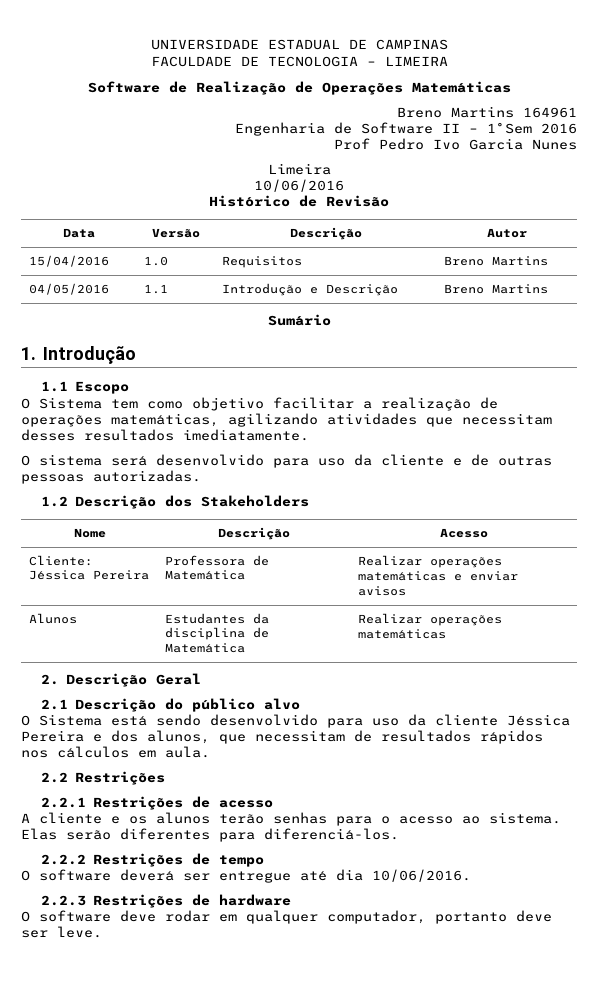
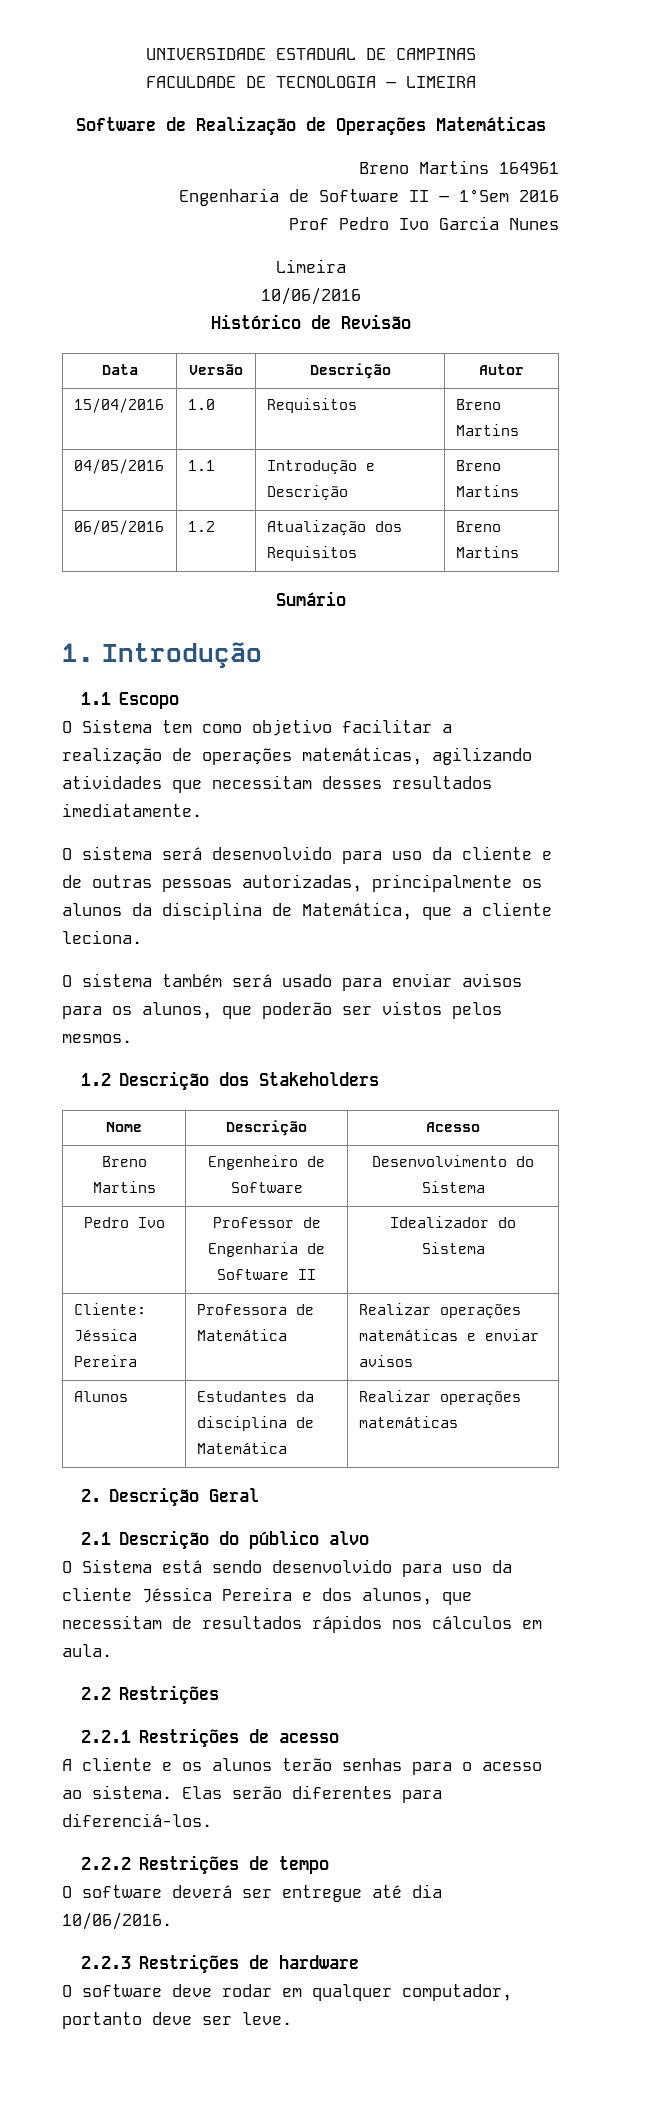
(548, 289) none -> [73,520,164,535] [187,521,215,532] [266,520,402,535] [266,546,357,561] [455,521,501,532] [455,546,519,558] // 06/05/2016 | 1.2 | Atualização dos Requisitos | Breno Martins
[93,470,201,482] autorizadas. -> [242,874,542,892] [62,902,552,920] [62,930,142,944] [62,973,522,991] [62,1001,502,1019] [62,1034,132,1043] autorizadas, principalmente os alunos da disciplina de Matemática, que a cliente leciona. // O sistema também será usado para enviar avisos para os alunos, que poderão ser vistos pelos mesmos.
(488, 533) none -> [101,1156,147,1167] [92,1181,156,1193] [208,1155,325,1170] [230,1182,303,1193] [372,1155,534,1167] [421,1181,485,1193] [83,1217,165,1228] [212,1217,321,1228] [208,1242,325,1257] [217,1269,316,1280] [390,1216,516,1228] [421,1242,485,1254] // Breno Martins | Engenheiro de Software | Desenvolvimento do Sistema // Pedro Ivo | Professor de Engenharia de Software II | Idealizador do Sistema

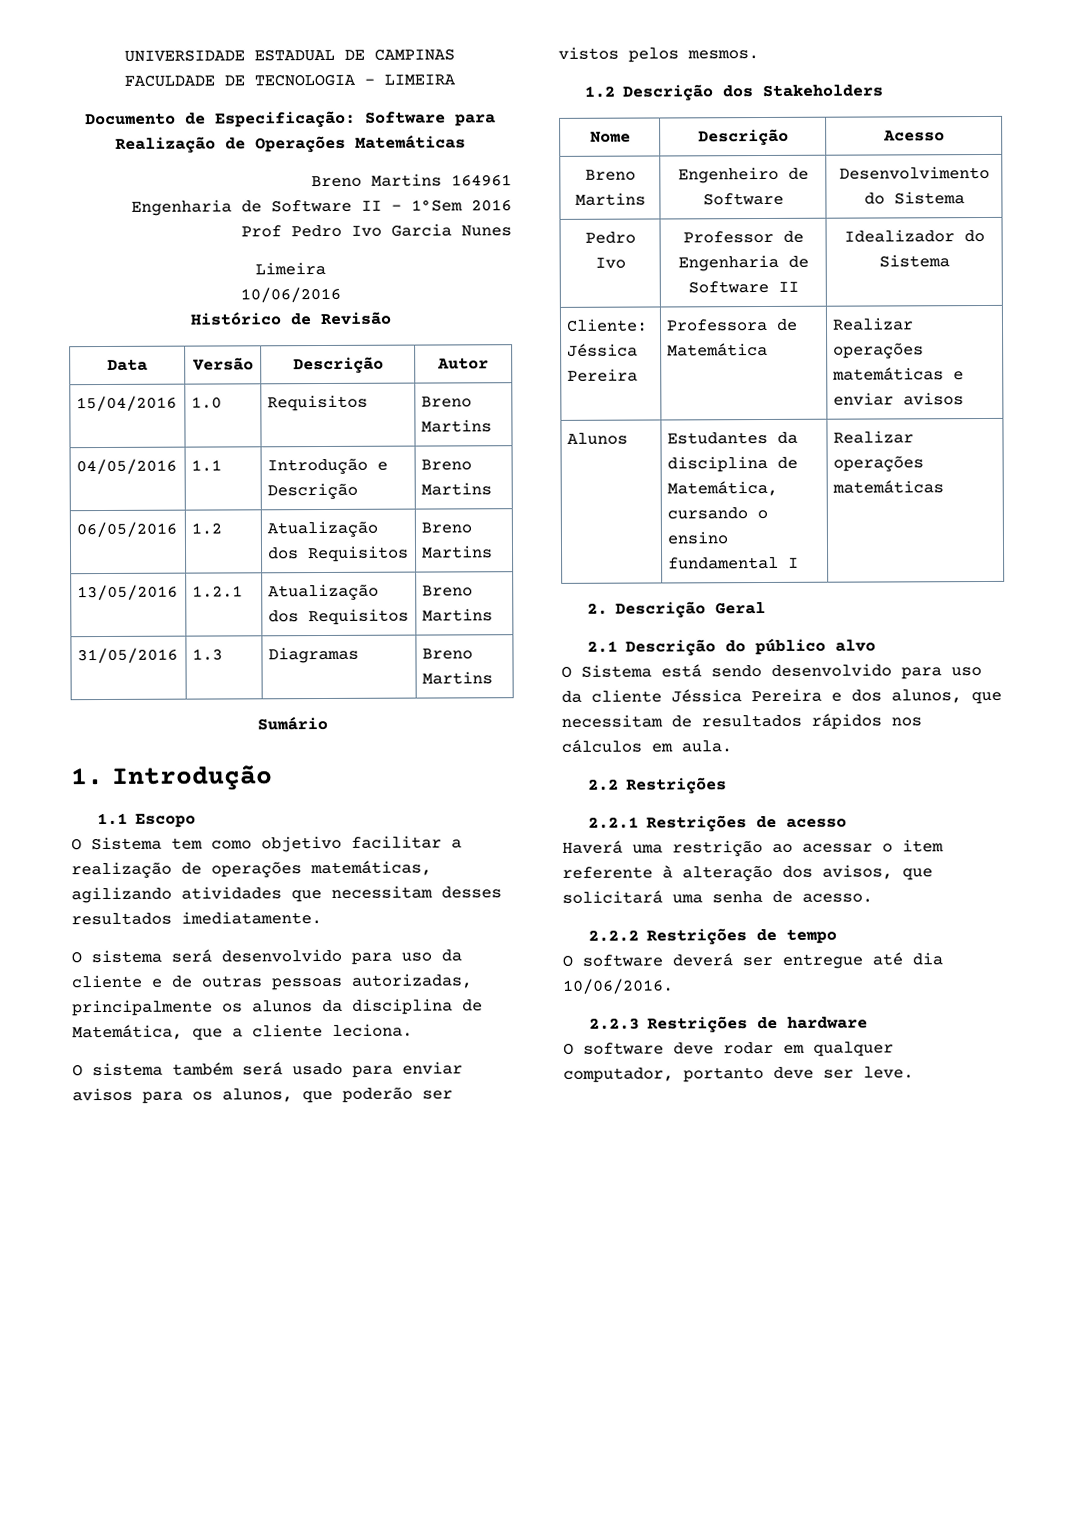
[75,117,186,131] Software de -> [84,110,496,128] Documento de Especificação: Software para
(519, 552) none -> [77,584,179,601] [192,585,244,598] [268,583,380,601] [268,608,410,626] [422,585,474,597] [422,608,494,622] [77,647,179,664] [192,648,224,661] [268,646,360,664] [422,648,474,660] [422,671,494,685] // 13/05/2016 | 1.2.1 | Atualização dos Requisitos | Breno Martins // 31/05/2016 | 1.3 | Diagramas | Breno Martins
[196,1442,287,1454] Matemática -> [667,480,779,497] [667,507,769,520] [667,531,729,545] [668,556,800,570] Matemática, cursando o ensino fundamental I
[62,1757,542,1775] [62,1785,442,1803] [62,1813,212,1827] A cliente e os alunos terão senhas para o acesso ao sistema. Elas serão diferentes para diferenciá-los. -> [562,839,944,857] [562,864,933,882] [562,890,873,904] Haverá uma restrição ao acessar o item referente à alteração dos avisos, que solicitará uma senha de acesso.

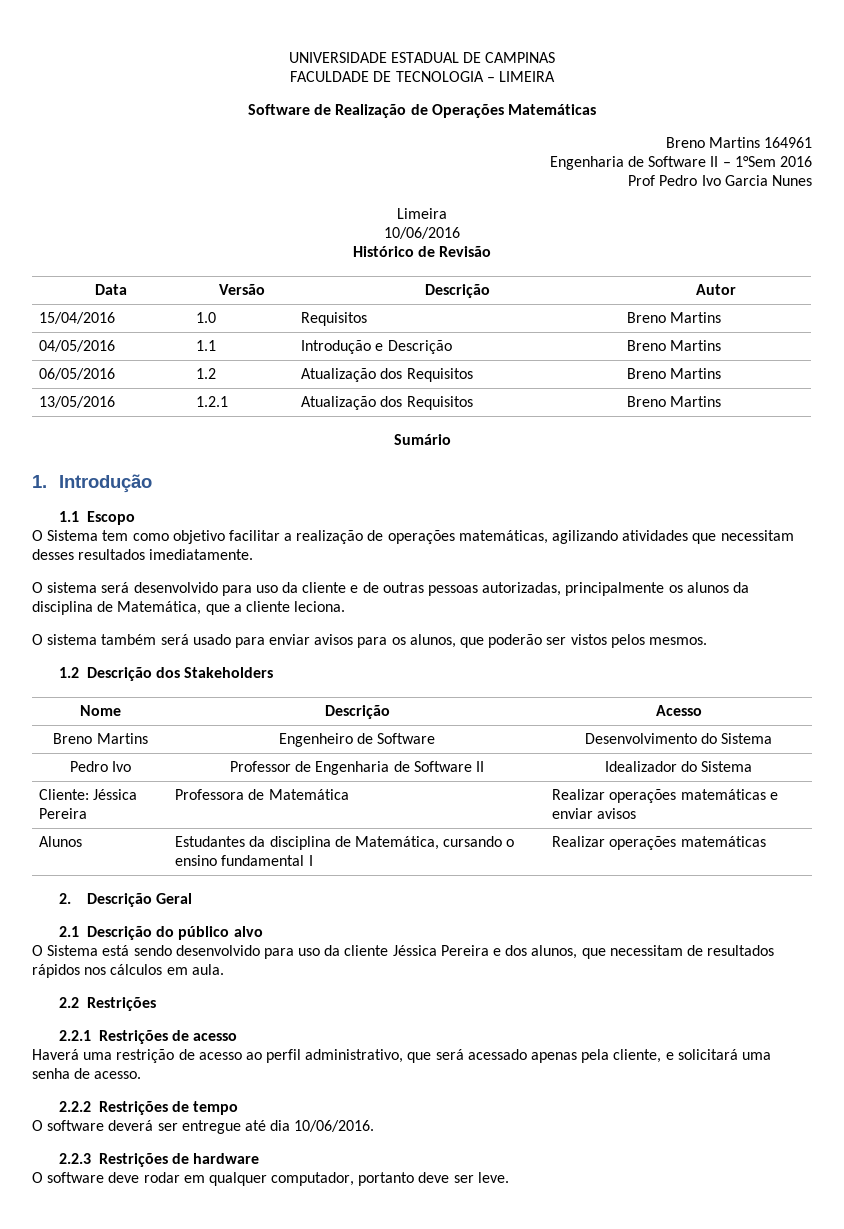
[84,110,496,128] Documento de Especificação: Software para -> [248,104,332,115] Software de
[77,647,179,664] [192,648,224,661] [268,646,360,664] [422,648,474,660] [422,671,494,685] // 31/05/2016 | 1.3 | Diagramas | Breno Martins -> (722, 401) none
[772,839,944,853] [562,864,933,882] ao acessar o item referente à alteração dos avisos, que -> [178,1049,674,1063] de acesso ao perfil administrativo, que será acessado apenas pela cliente, e

